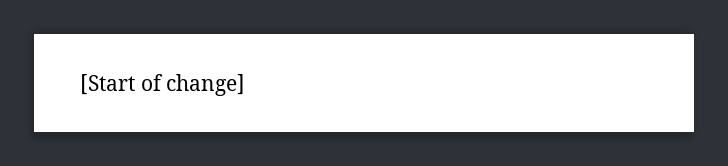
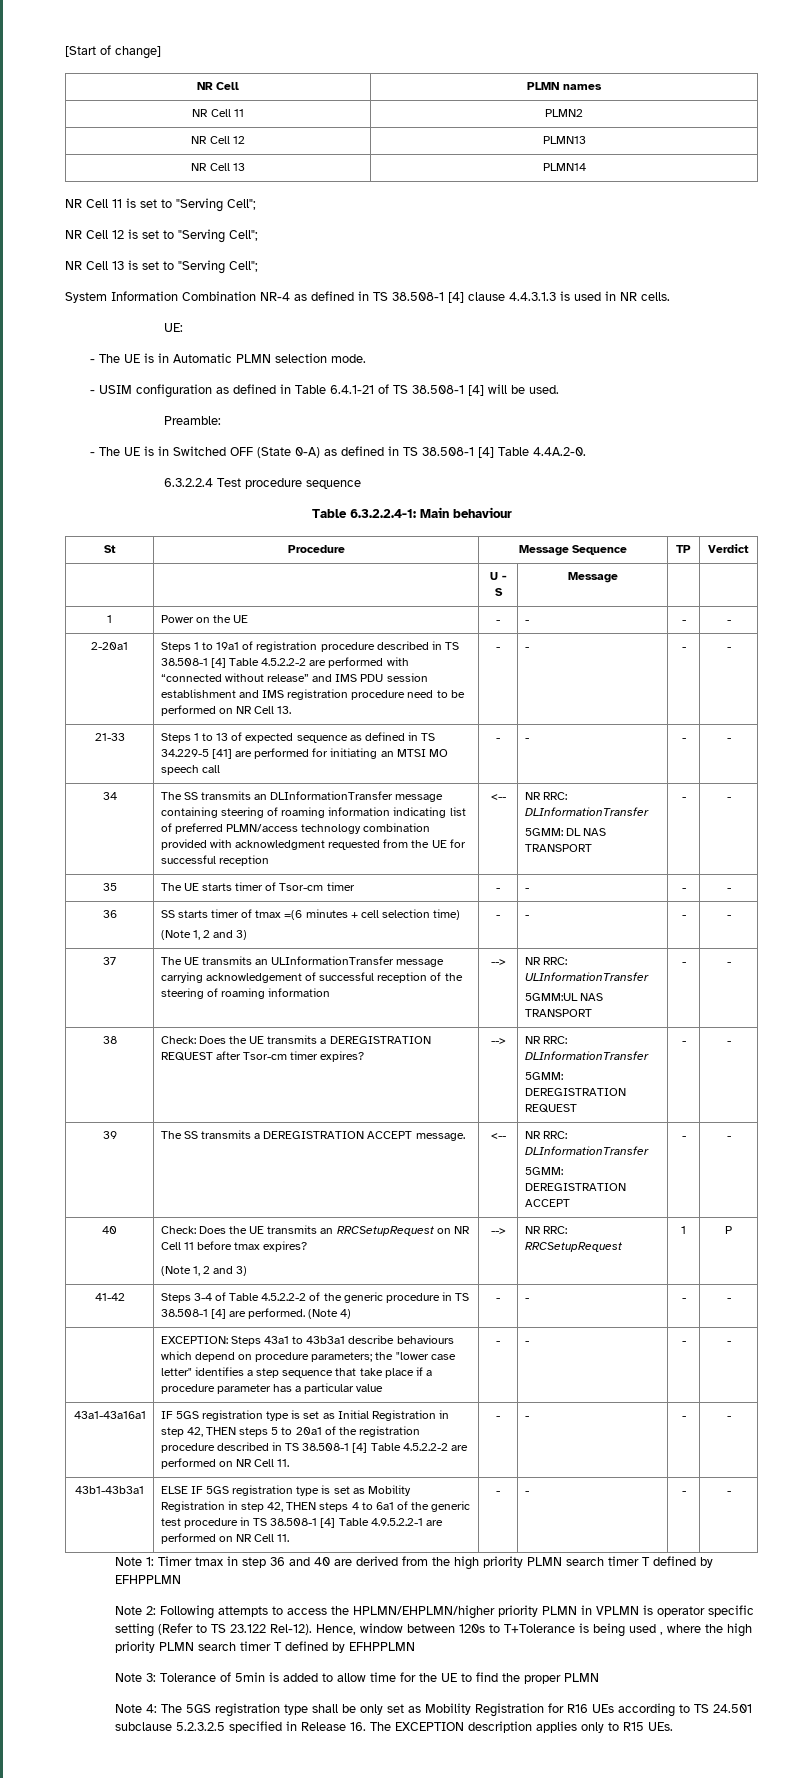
(246, 85) none -> [196,82,240,90] [527,82,602,90] [192,109,244,117] [545,109,583,117] [191,136,245,144] [542,136,586,144] [191,163,245,171] [542,163,586,171] [65,198,256,212] [65,229,258,243] [65,260,258,274] [65,291,670,303] [164,323,184,332] [89,353,366,363] [89,384,559,398] [164,416,222,425] [89,446,586,458] [164,478,362,489] [311,507,512,518] [103,545,116,553] [287,545,345,553] [518,545,628,556] [676,545,691,553] [708,544,749,553] [490,572,507,580] [494,588,503,596] [567,572,618,583] [107,615,112,623] [160,615,249,623] [496,620,500,623] [524,620,529,623] [681,620,686,623] [726,620,731,623] [91,642,128,650] [160,641,459,652] [160,657,409,668] [160,673,428,682] [160,689,465,700] [160,705,292,716] [496,647,500,650] [524,647,529,650] [681,647,686,650] [726,647,731,650] [94,733,125,741] [160,732,435,743] [160,748,448,759] [160,765,220,775] [496,738,500,741] [524,738,529,741] [681,738,686,741] [726,738,731,741] [102,792,117,800] [160,791,444,802] [160,807,466,818] [160,823,431,834] [160,839,466,850] [160,855,269,866] [490,794,506,800] [524,792,567,800] [524,807,649,816] [524,828,607,836] [524,844,592,852] [681,797,686,800] [726,797,731,800] [102,883,117,891] [160,882,355,891] [496,888,500,891] [524,888,529,891] [681,888,686,891] [726,888,731,891] [102,910,117,918] [160,909,460,920] [160,930,248,940] [496,915,500,918] [524,915,529,918] [681,915,686,918] [726,915,731,918] [103,957,116,965] [160,956,445,967] [160,972,463,983] [160,988,331,999] [490,959,506,965] [524,957,567,965] [524,972,649,981] [524,993,603,1001] [524,1009,592,1017] [681,962,686,965] [726,962,731,965] [102,1036,117,1044] [160,1035,431,1044] [160,1051,365,1062] [490,1038,506,1044] [524,1036,567,1044] [524,1051,649,1060] [524,1072,563,1080] [524,1088,626,1096] [524,1104,577,1113] [681,1041,686,1044] [726,1041,731,1044] [102,1131,117,1139] [160,1130,465,1141] [490,1133,506,1139] [524,1131,567,1139] [524,1146,649,1155] [524,1167,563,1175] [524,1183,626,1191] [524,1199,570,1207] [681,1136,686,1139] [726,1136,731,1139] [102,1226,117,1234] [160,1225,470,1236] [160,1241,308,1252] [160,1266,248,1276] [490,1228,506,1234] [524,1226,567,1234] [524,1242,622,1252] [681,1226,686,1234] [725,1226,732,1234] [94,1293,125,1301] [160,1292,469,1303] [160,1308,352,1319] [496,1298,500,1301] [524,1298,529,1301] [681,1298,686,1301] [726,1298,731,1301] [160,1335,454,1346] [160,1351,456,1362] [160,1367,432,1378] [160,1383,384,1394] [496,1341,500,1344] [524,1341,529,1344] [681,1341,686,1344] [726,1341,731,1344] [73,1411,146,1419] [160,1410,449,1421] [160,1426,420,1437] [160,1442,468,1453] [160,1458,290,1469] [496,1416,500,1419] [524,1416,529,1419] [681,1416,686,1419] [726,1416,731,1419] [75,1486,144,1494] [160,1485,411,1496] [160,1501,471,1512] [160,1517,443,1528] [160,1533,290,1544] [496,1491,500,1494] [524,1491,529,1494] [681,1491,686,1494] [726,1491,731,1494] [114,1556,713,1570] [114,1575,181,1584] [114,1605,754,1619] [114,1623,752,1637] [114,1641,415,1653] [114,1672,599,1684] [114,1703,752,1717] [114,1721,673,1733] // NR Cell | PLMN names // NR Cell 11 | PLMN2 // NR Cell 12 | PLMN13 // NR Cell 13 | PLMN14 // NR Cell 11 is set to "Serving Cell"; // NR Cell 12 is set to "Serving Cell"; // NR Cell 13 is set to "Serving Cell"; // System Information Combination NR-4 as defined in TS 38.508-1 [4] clause 4.4.3.1.3 is used in NR cells. // UE: // - The UE is in Automatic PLMN selection mode. // - USIM configuration as defined in Table 6.4.1-21 of TS 38.508-1 [4] will be used. // Preamble: // - The UE is in Switched OFF (State 0-A) as defined in TS 38.508-1 [4] Table 4.4A.2-0. // 6.3.2.2.4 Test procedure sequence // Table 6.3.2.2.4-1: Main behaviour // St | Procedure | Message Sequence | TP | Verdict // | | U - S | Message | | // 1 | Power on the UE | - | - | - | - // 2-20a1 | Steps 1 to 19a1 of registration procedure described in TS 38.508-1 [4] Table 4.5.2.2-2 are performed with “connected without release” and IMS PDU session establishment and IMS registration procedure need to be performed on NR Cell 13. | - | - | - | - // 21-33 | Steps 1 to 13 of expected sequence as defined in TS 34.229-5 [41] are performed for initiating an MTSI MO speech call | - | - | - | - // 34 | The SS transmits an DLInformationTransfer message containing steering of roaming information indicating list of preferred PLMN/access technology combination provided with acknowledgment requested from the UE for successful reception | <-- | NR RRC: DLInformationTransfer // 5GMM: DL NAS TRANSPORT | - | - // 35 | The UE starts timer of Tsor-cm timer | - | - | - | - // 36 | SS starts timer of tmax =(6 minutes + cell selection time) // (Note 1, 2 and 3) | - | - | - | - // 37 | The UE transmits an ULInformationTransfer message carrying acknowledgement of successful reception of the steering of roaming information | --> | NR RRC: ULInformationTransfer // 5GMM:UL NAS TRANSPORT | - | - // 38 | Check: Does the UE transmits a DEREGISTRATION REQUEST after Tsor-cm timer expires? | --> | NR RRC: DLInformationTransfer // 5GMM: DEREGISTRATION REQUEST | - | - // 39 | The SS transmits a DEREGISTRATION ACCEPT message. | <-- | NR RRC: DLInformationTransfer // 5GMM: DEREGISTRATION ACCEPT | - | - // 40 | Check: Does the UE transmits an RRCSetupRequest on NR Cell 11 before tmax expires? // (Note 1, 2 and 3) | --> | NR RRC: RRCSetupRequest | 1 | P // 41-42 | Steps 3-4 of Table 4.5.2.2-2 of the generic procedure in TS 38.508-1 [4] are performed. (Note 4) | - | - | - | - // | EXCEPTION: Steps 43a1 to 43b3a1 describe behaviours which depend on procedure parameters; the "lower case letter" identifies a step sequence that take place if a procedure parameter has a particular value | - | - | - | - // 43a1-43a16a1 | IF 5GS registration type is set as Initial Registration in step 42, THEN steps 5 to 20a1 of the registration procedure described in TS 38.508-1 [4] Table 4.5.2.2-2 are performed on NR Cell 11. | - | - | - | - // 43b1-43b3a1 | ELSE IF 5GS registration type is set as Mobility Registration in step 42, THEN steps 4 to 6a1 of the generic test procedure in TS 38.508-1 [4] Table 4.9.5.2.2-1 are performed on NR Cell 11. | - | - | - | - // Note 1: Timer tmax in step 36 and 40 are derived from the high priority PLMN search timer T defined by EFHPPLMN // Note 2: Following attempts to access the HPLMN/EHPLMN/higher priority PLMN in VPLMN is operator specific setting (Refer to TS 23.122 Rel-12). Hence, window between 120s to T+Tolerance is being used , where the high priority PLMN search timer T defined by EFHPPLMN // Note 3: Tolerance of 5min is added to allow time for the UE to find the proper PLMN // Note 4: The 5GS registration type shall be only set as Mobility Registration for R16 UEs according to TS 24.501 subclause 5.2.3.2.5 specified in Release 16. The EXCEPTION description applies only to R15 UEs.

